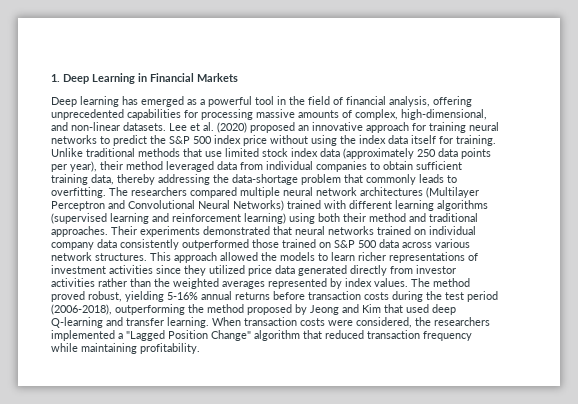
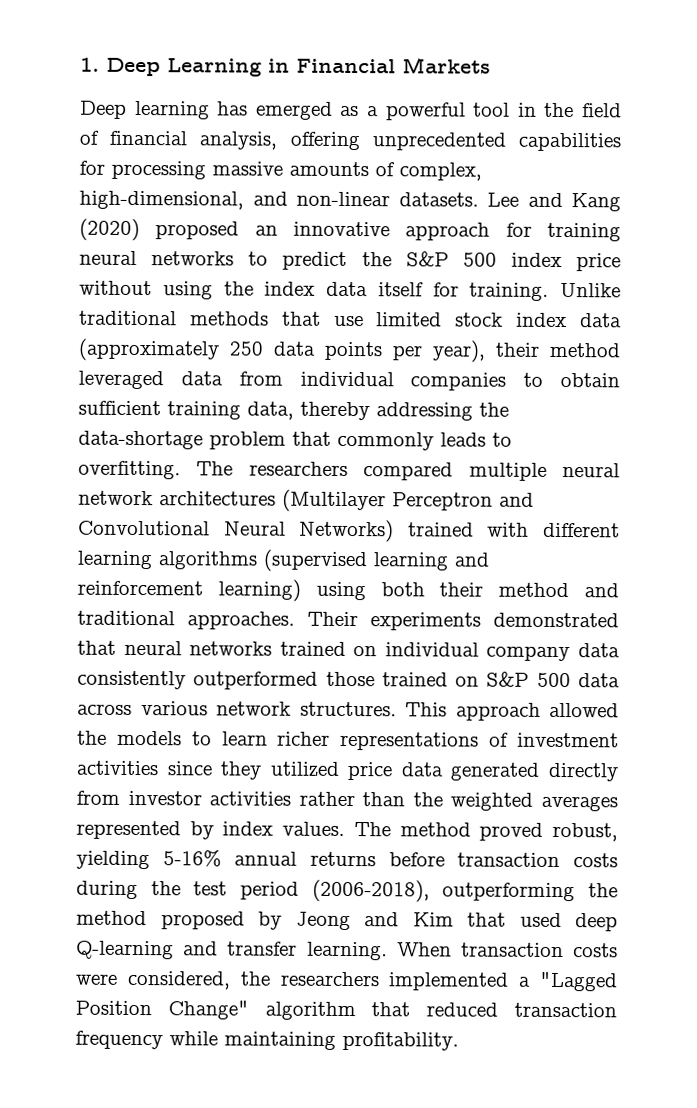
[190,122,214,131] et al. -> [527,192,621,212] and Kang

